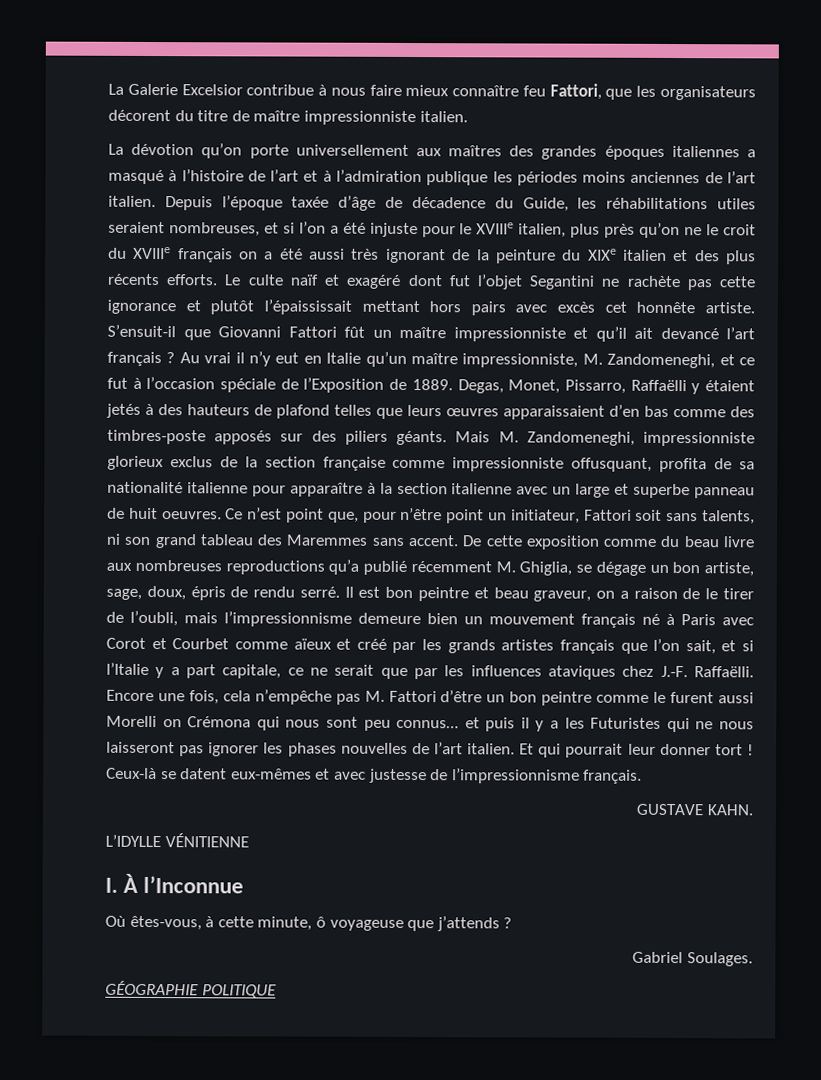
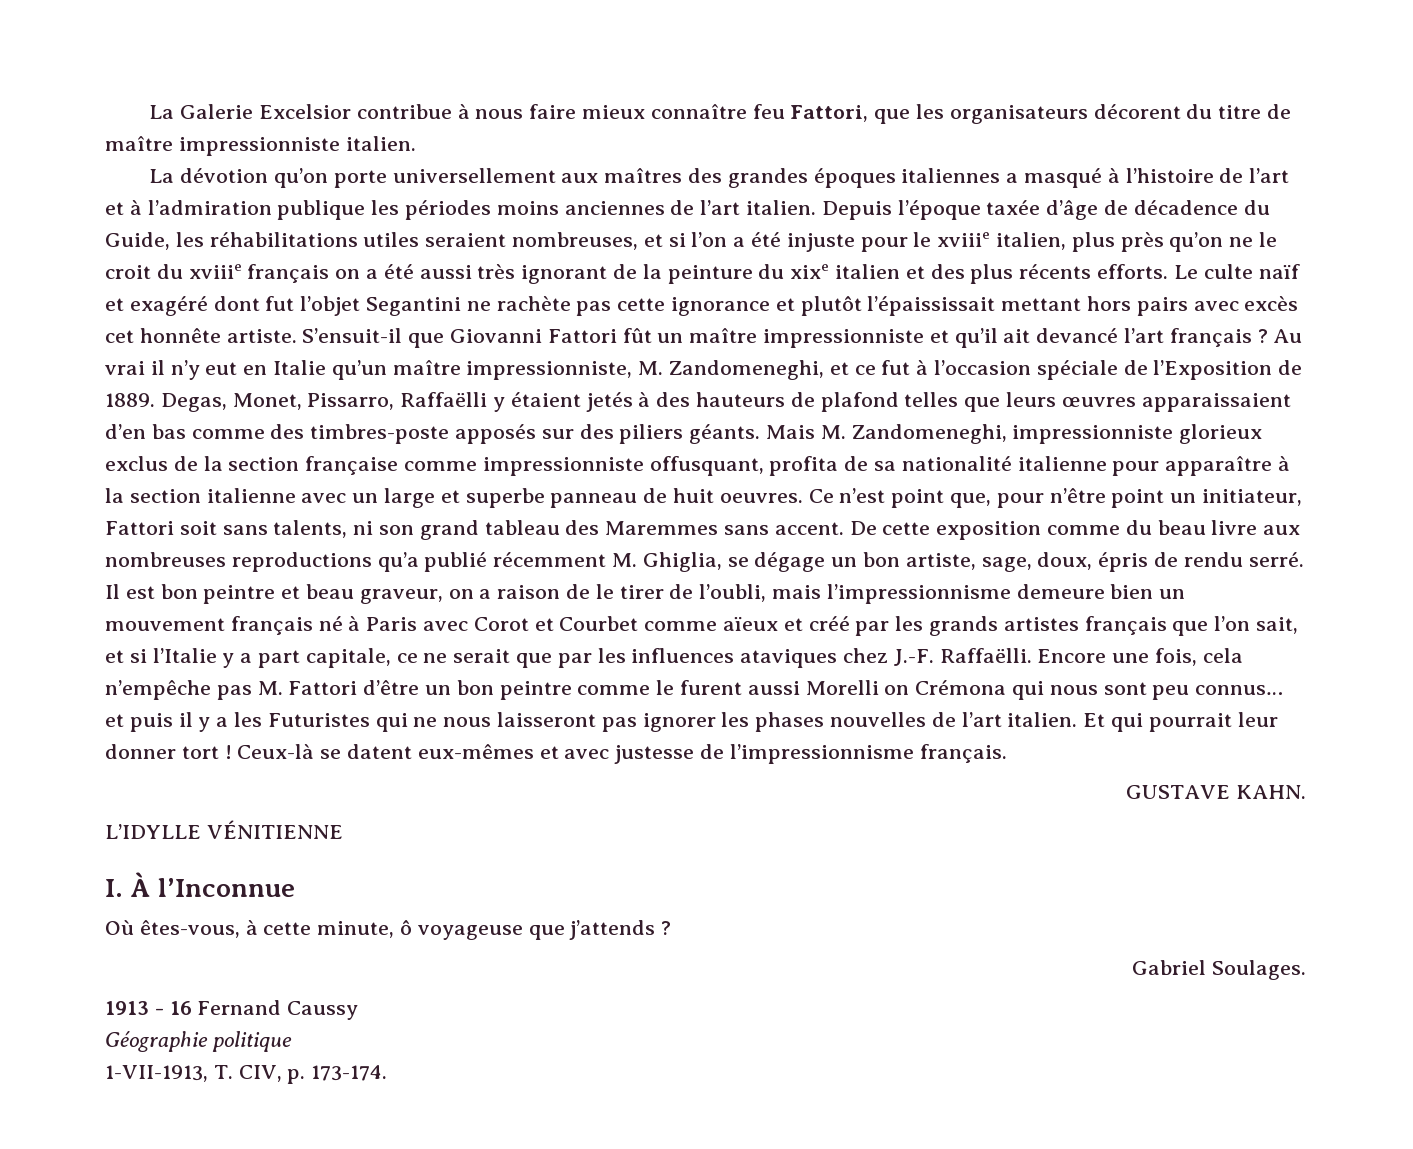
[476,222,515,235] XVIIIe -> [937,232,991,247] xviiie
[133,246,172,260] XVIIIe -> [188,264,242,279] xviiie
[587,248,617,261] XIXe -> [790,264,830,279] xixe
[105,980,277,998] GÉOGRAPHIE POLITIQUE -> [105,1000,359,1020] [105,1031,292,1052] [105,1065,388,1084] 1913 - 16 Fernand Caussy // Géographie politique // 1-VII-1913, T. CIV, p. 173-174.

